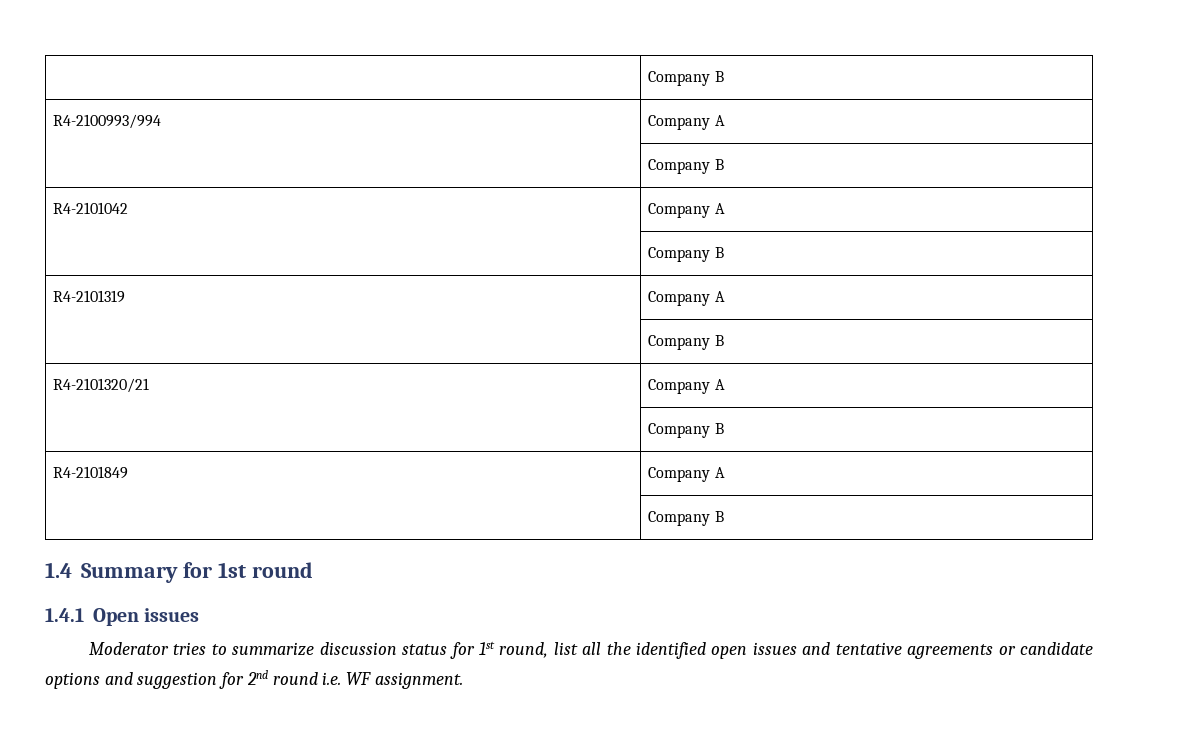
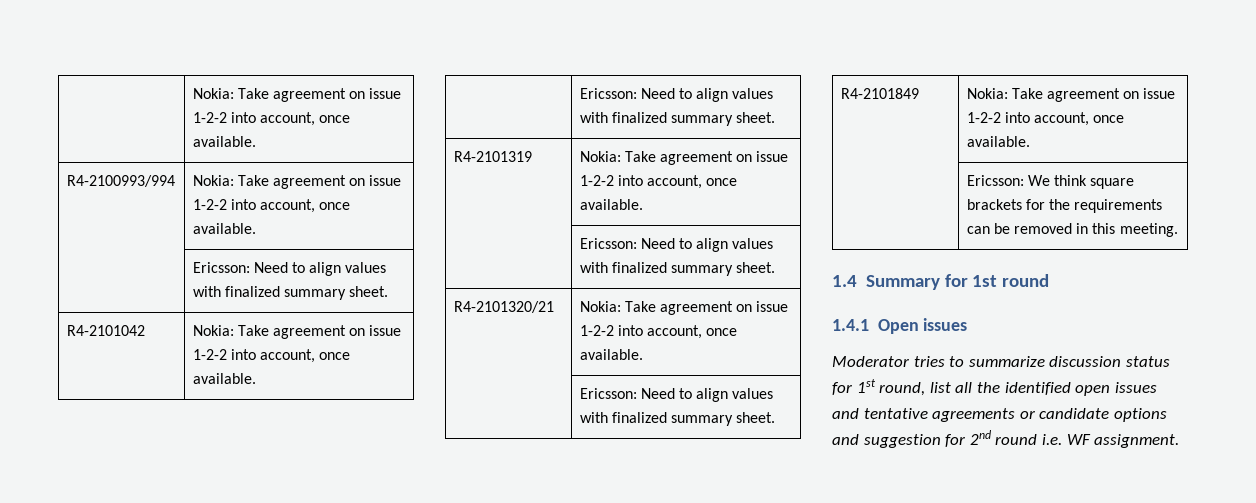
[648,71,724,86] [53,114,162,129] [648,115,725,130] [648,159,724,174] [53,202,129,214] [648,203,725,218] [648,247,724,262] [53,290,126,303] [648,291,725,306] [648,335,724,350] [53,378,150,393] [648,379,725,394] [648,423,724,438] [53,466,129,479] [648,467,725,482] [648,511,724,526] | Company B // R4-2100993/994 | Company A // | Company B // R4-2101042 | Company A // | Company B // R4-2101319 | Company A // | Company B // R4-2101320/21 | Company A // | Company B // R4-2101849 | Company A // | Company B -> [192,88,402,102] [192,112,351,126] [192,136,256,147] [66,175,175,187] [192,175,402,189] [192,199,351,213] [192,223,256,234] [192,262,387,276] [192,286,389,300] [66,325,145,336] [192,325,402,339] [192,349,351,363] [192,373,256,384] [579,88,774,102] [579,112,776,126] [453,151,532,162] [579,151,789,165] [579,175,738,189] [579,199,643,210] [579,238,774,252] [579,262,776,276] [453,301,554,313] [579,301,789,315] [579,325,738,339] [579,349,643,360] [579,388,774,402] [579,412,776,426] [840,88,919,99] [966,88,1176,102] [966,112,1125,126] [966,136,1030,147] [966,175,1135,189] [966,199,1163,213] [966,223,1178,237] | Nokia: Take agreement on issue 1-2-2 into account, once available. // R4-2100993/994 | Nokia: Take agreement on issue 1-2-2 into account, once available. // | Ericsson: Need to align values with finalized summary sheet. // R4-2101042 | Nokia: Take agreement on issue 1-2-2 into account, once available. // | Ericsson: Need to align values with finalized summary sheet. // R4-2101319 | Nokia: Take agreement on issue 1-2-2 into account, once available. // | Ericsson: Need to align values with finalized summary sheet. // R4-2101320/21 | Nokia: Take agreement on issue 1-2-2 into account, once available. // | Ericsson: Need to align values with finalized summary sheet. // R4-2101849 | Nokia: Take agreement on issue 1-2-2 into account, once available. // | Ericsson: We think square brackets for the requirements can be removed in this meeting.

